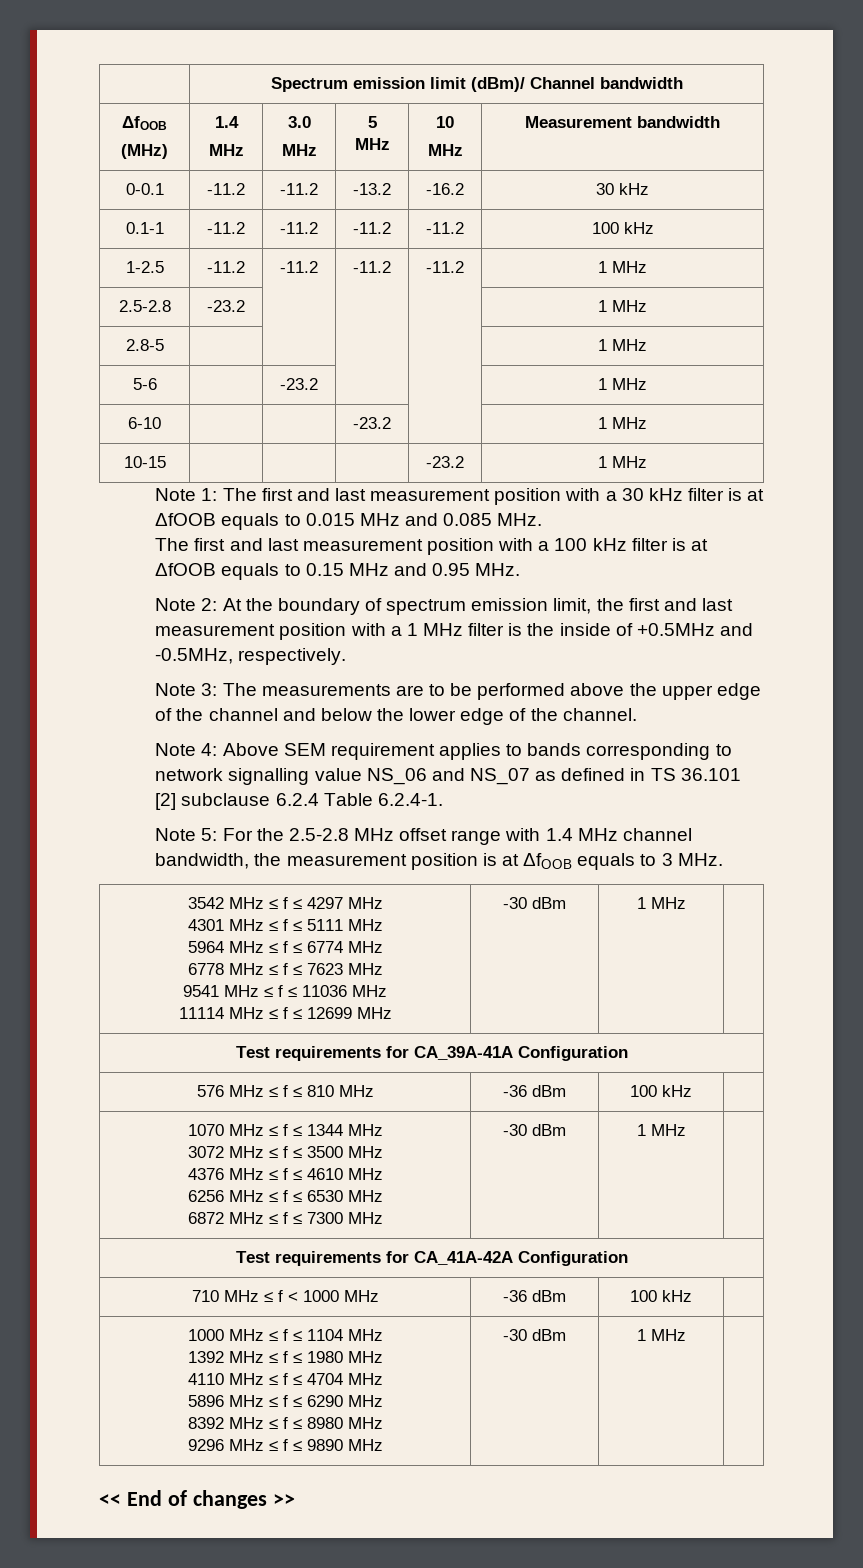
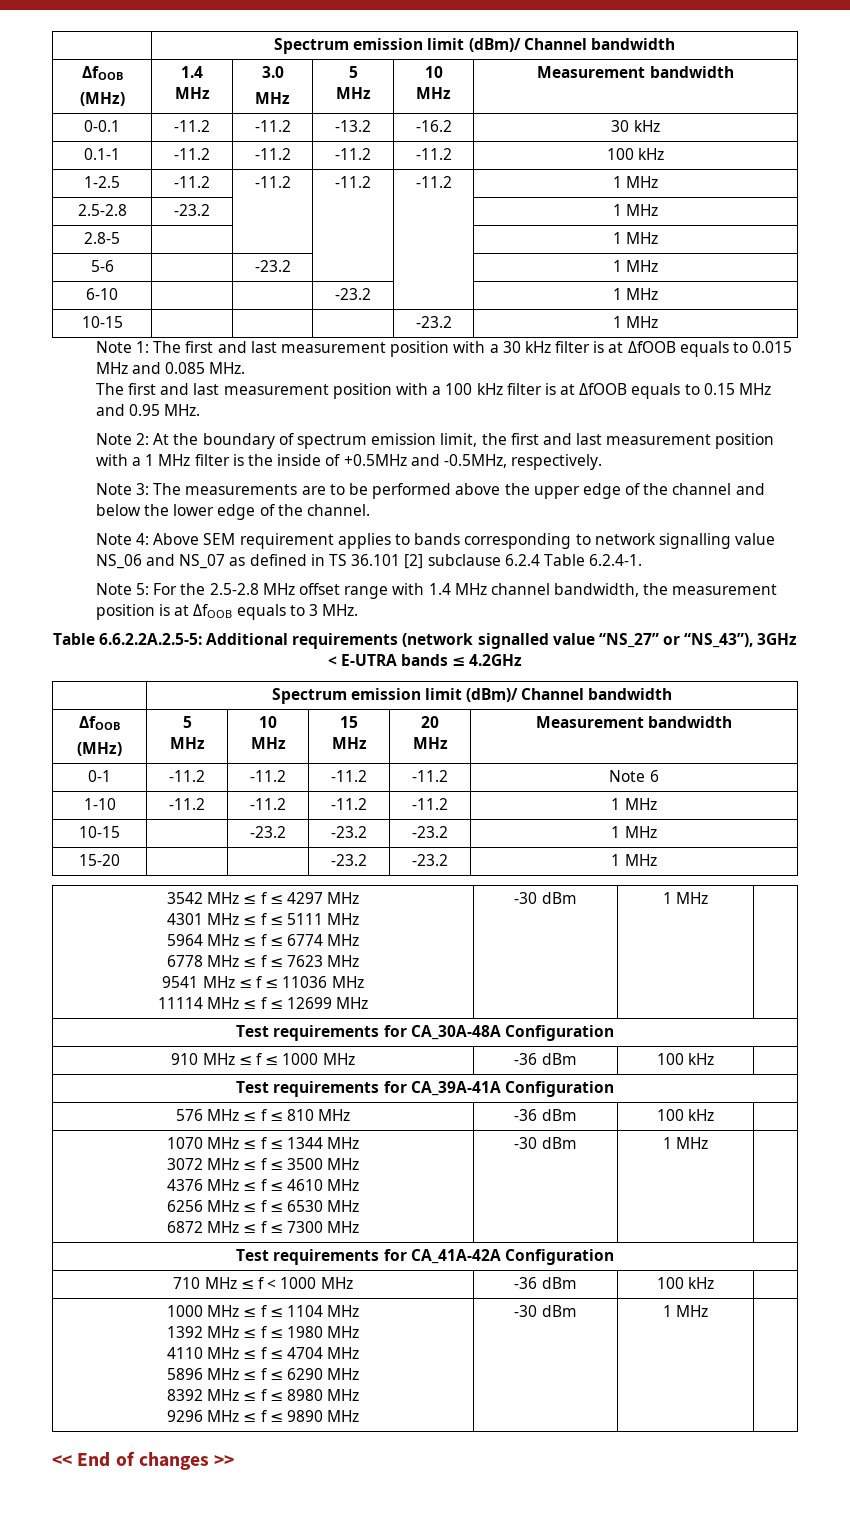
(723, 859) none -> [52,633,798,649] [327,654,523,666] [271,688,673,704] [79,716,120,730] [77,742,122,756] [182,716,192,728] [169,737,205,749] [259,716,277,728] [250,737,286,749] [340,716,358,728] [331,737,367,749] [421,716,439,728] [412,737,448,749] [535,716,733,728] [88,770,111,782] [169,770,205,782] [250,770,286,782] [331,770,367,782] [412,770,448,782] [609,770,659,782] [83,798,116,810] [169,798,205,810] [250,798,286,810] [331,798,367,810] [412,798,448,810] [611,798,657,810] [79,826,120,838] [250,826,286,838] [331,826,367,838] [412,826,448,838] [611,826,657,838] [79,854,120,866] [331,854,367,866] [412,854,448,866] [611,854,657,866] // Table 6.6.2.2A.2.5-5: Additional requirements (network signalled value “NS_27” or “NS_43”), 3GHz < E-UTRA bands ≤ 4.2GHz // | Spectrum emission limit (dBm)/ Channel bandwidth // ΔfOOB // (MHz) | 5 // MHz | 10 // MHz | 15 // MHz | 20 // MHz | Measurement bandwidth // 0-1 | -11.2 | -11.2 | -11.2 | -11.2 | Note 6 // 1-10 | -11.2 | -11.2 | -11.2 | -11.2 | 1 MHz // 10-15 | | -23.2 | -23.2 | -23.2 | 1 MHz // 15-20 | | | -23.2 | -23.2 | 1 MHz
(686, 903) none -> [236,1025,614,1041] [171,1053,355,1065] [514,1053,577,1065] [656,1053,715,1065] // Test requirements for CA_30A-48A Configuration // 910 MHz ≤ f ≤ 1000 MHz | -36 dBm | 100 kHz |

